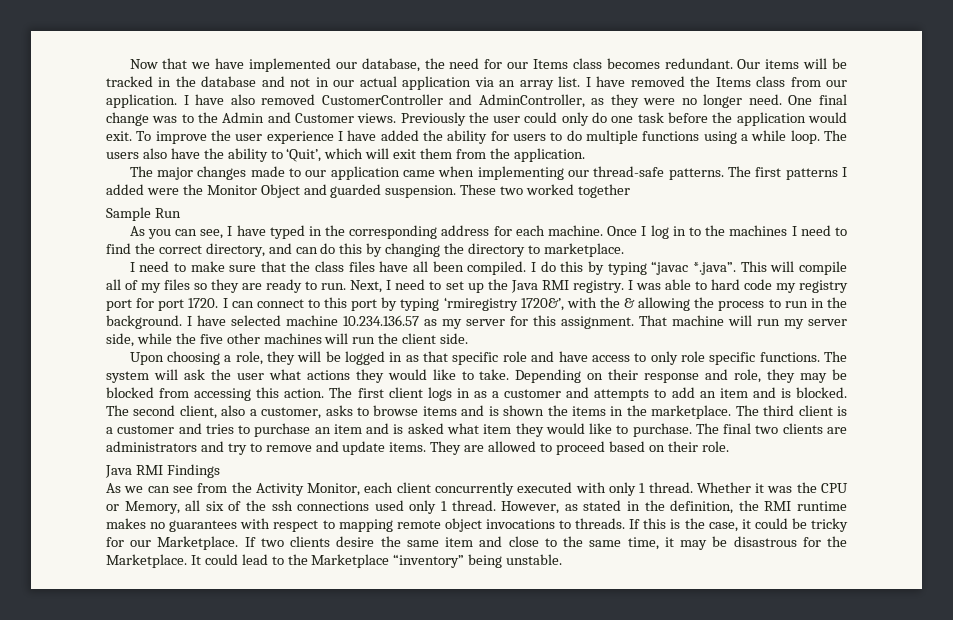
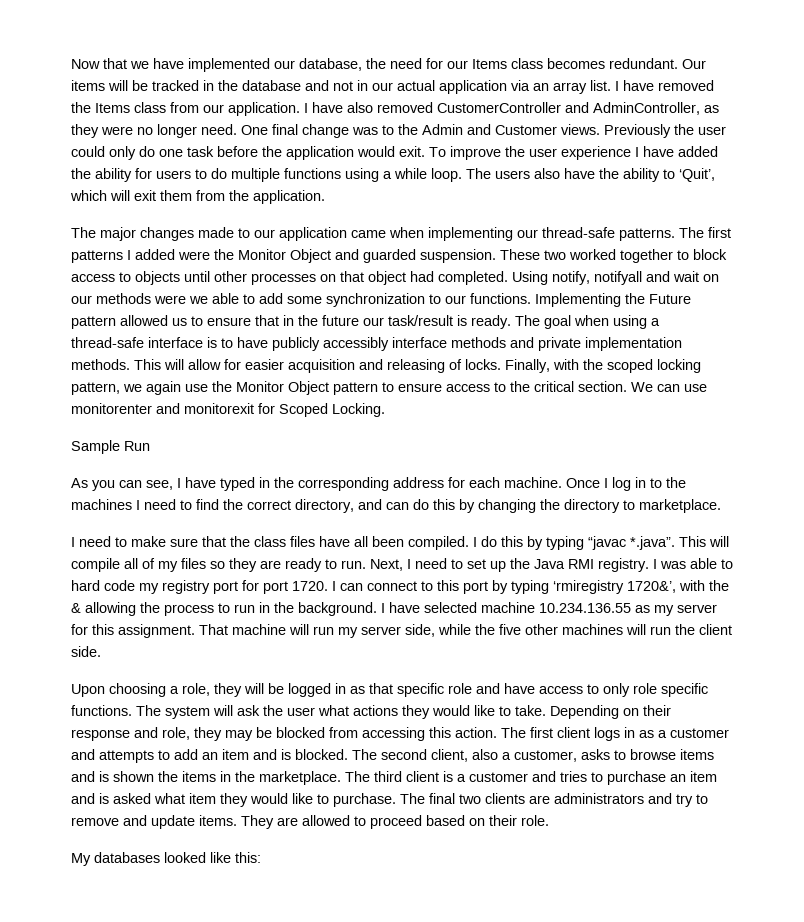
(631, 191) none -> [677,249,727,260] [71,271,719,285] [71,293,691,307] [71,315,660,329] [71,337,682,351] [71,359,701,373] [71,381,707,395] [71,403,385,417] to block access to objects until other processes on that object had completed. Using notify, notifyall and wait on our methods were we able to add some synchronization to our functions. Implementing the Future pattern allowed us to ensure that in the future our task/result is ready. The goal when using a thread-safe interface is to have publicly accessibly interface methods and private implementation methods. This will allow for easier acquisition and releasing of locks. Finally, with the scoped locking pattern, we again use the Monitor Object pattern to ensure access to the critical section. We can use monitorenter and monitorexit for Scoped Locking.
[343,315,419,326] 10.234.136.57 -> [539,603,631,613] 10.234.136.55
[105,464,220,478] [106,482,848,496] [106,500,848,514] [106,518,849,532] [106,536,847,550] [106,554,563,568] Java RMI Findings // As we can see from the Activity Monitor, each client concurrently executed with only 1 thread. Whether it was the CPU or Memory, all six of the ssh connections used only 1 thread. However, as stated in the definition, the RMI runtime makes no guarantees with respect to mapping remote object invocations to threads. If this is the case, it could be tricky for our Marketplace. If two clients desire the same item and close to the same time, it may be disastrous for the Marketplace. It could lead to the Marketplace “inventory” being unstable. -> [71,852,261,866] My databases looked like this:

